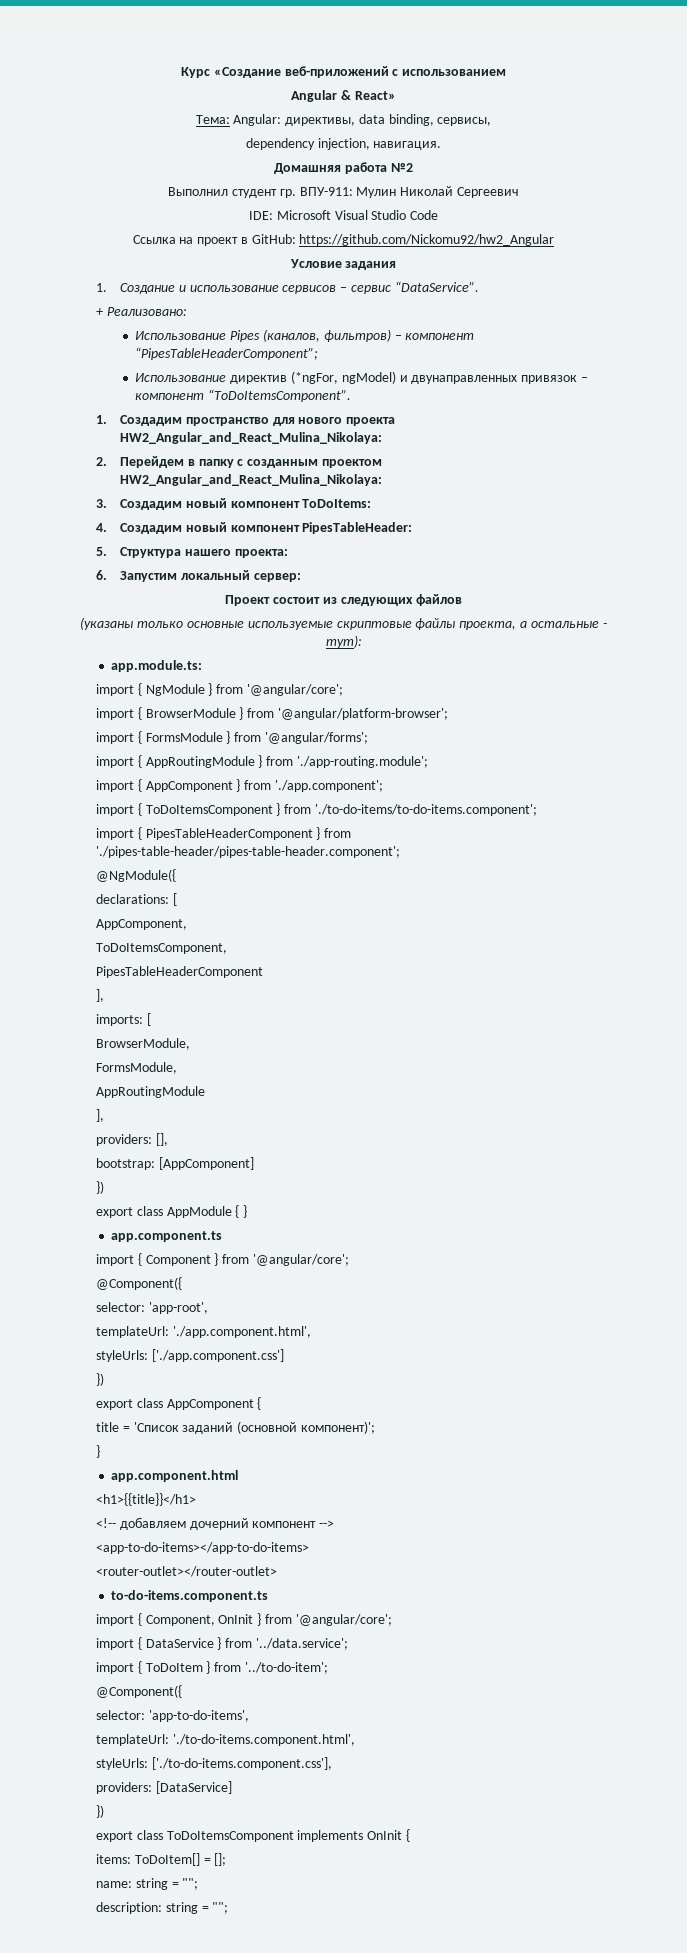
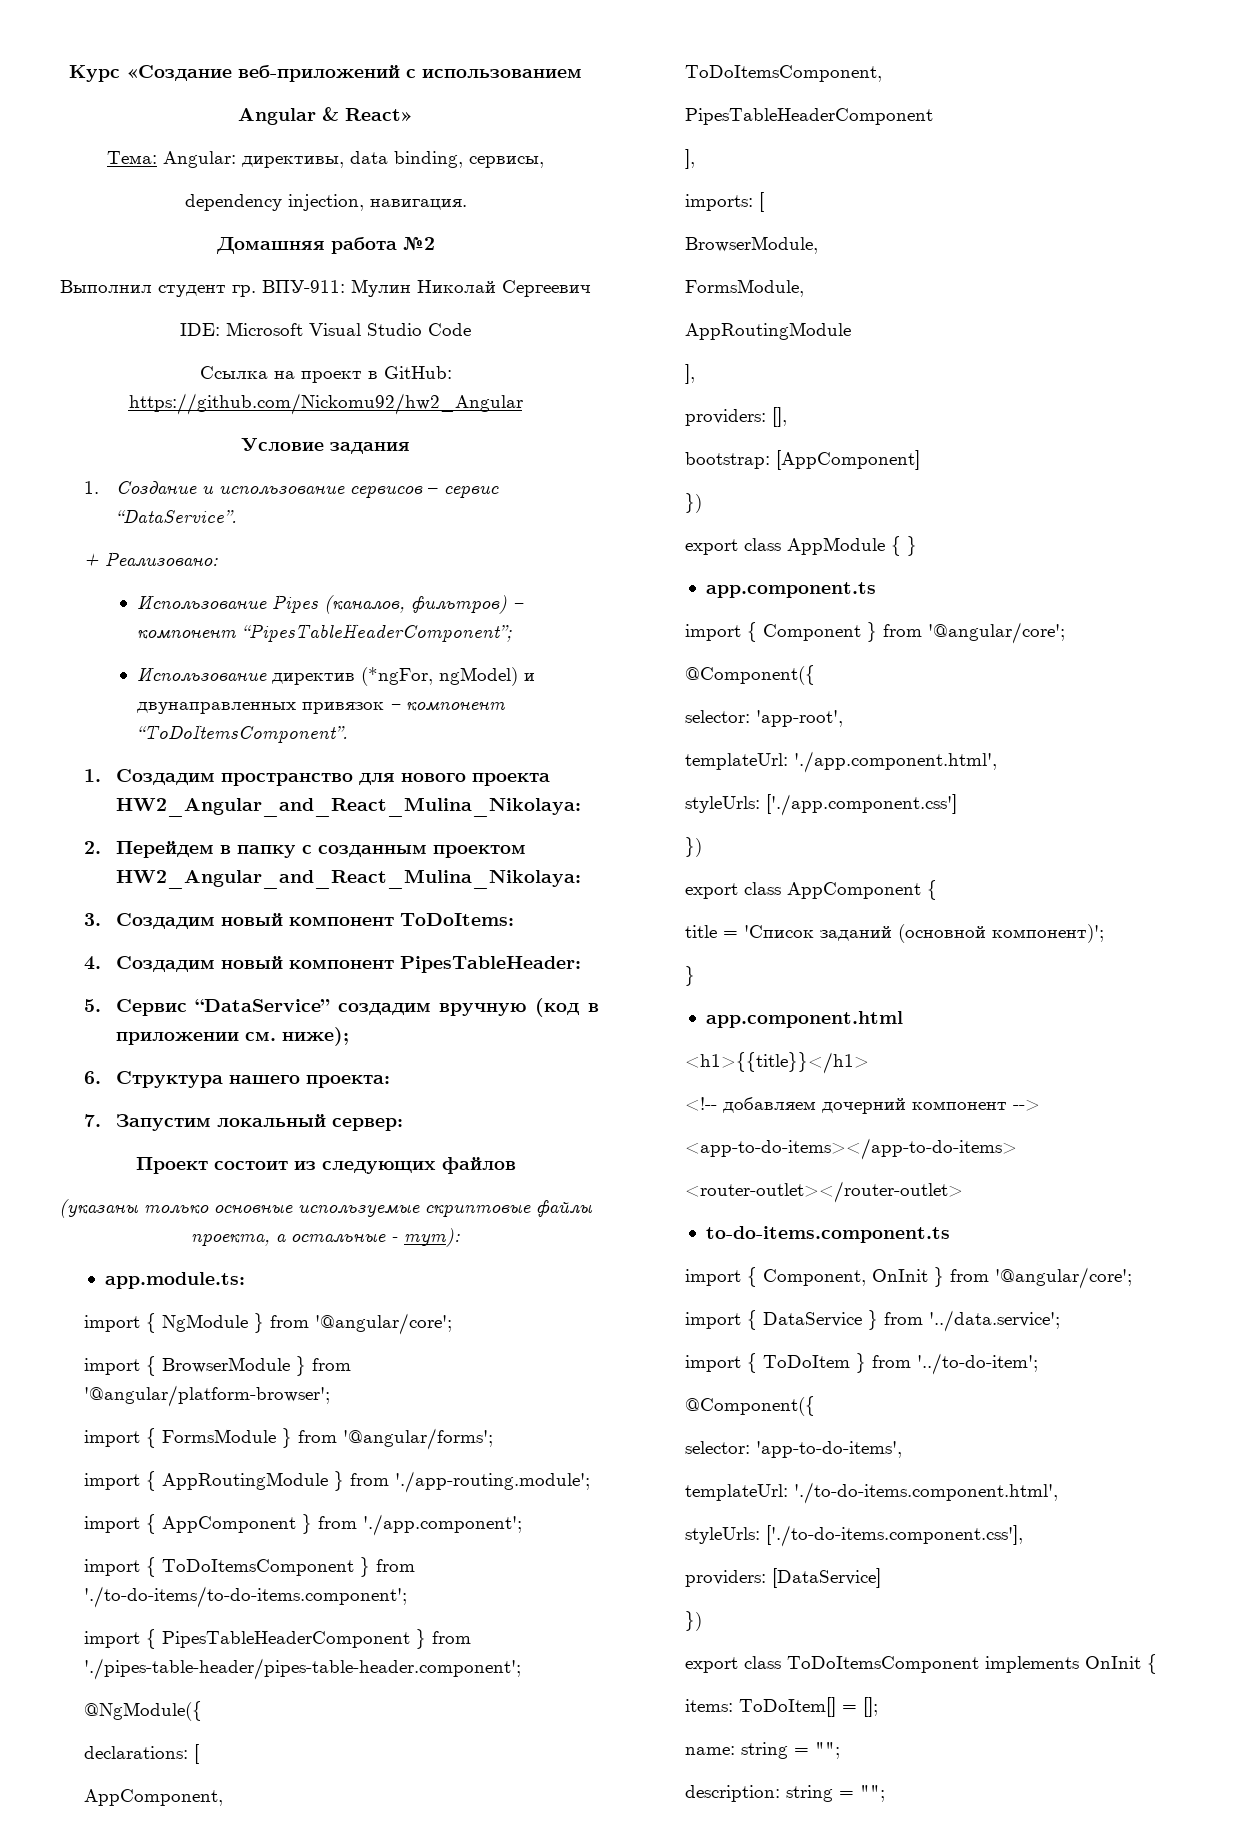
(108, 551) none -> [116,998,599,1017] [116,1027,350,1046] [84,1071,102,1084] Сервис “DataService” создадим вручную (код в приложении см. ниже); // 6.
[96,570,108,580] 6. -> [84,1114,102,1127] 7.

